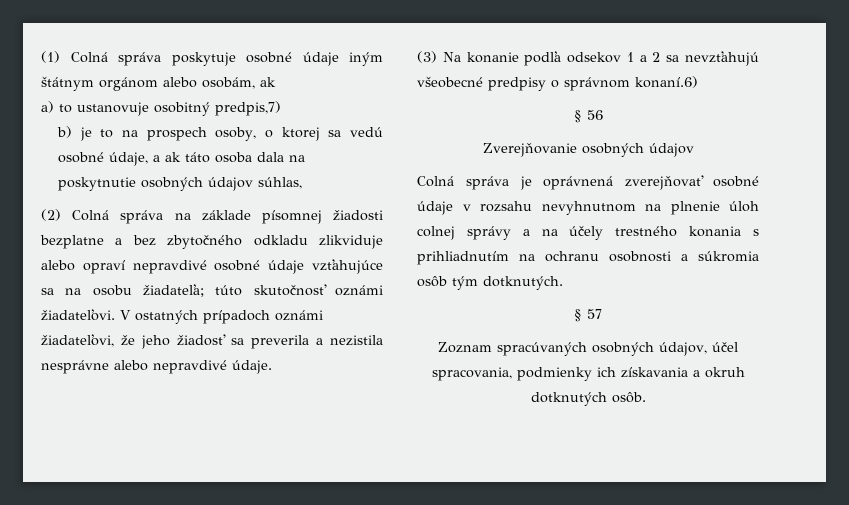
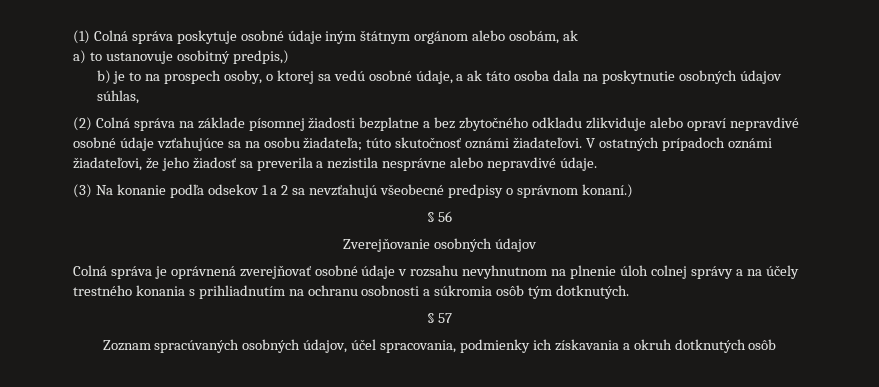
[215,101,281,116] predpis,7) -> [232,50,289,64] predpis,)
[635,76,698,88] konaní.6) -> [581,184,633,198] konaní.)
[611,392,646,403] osôb. -> [748,339,777,350] osôb

